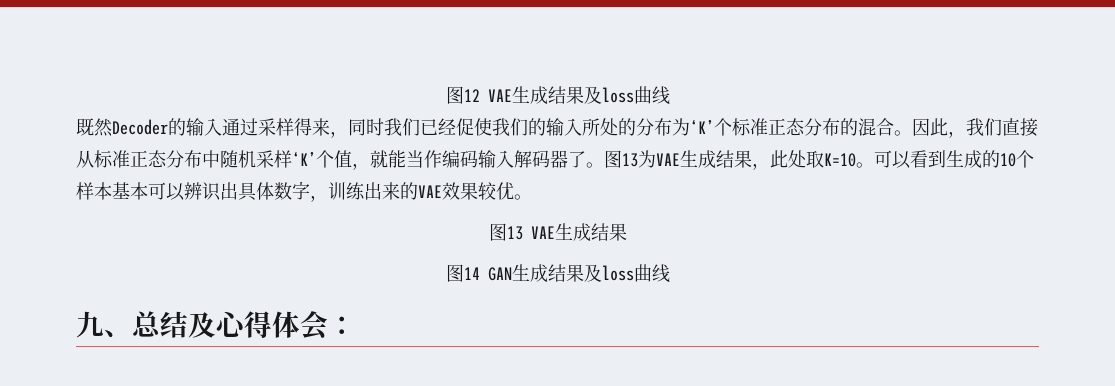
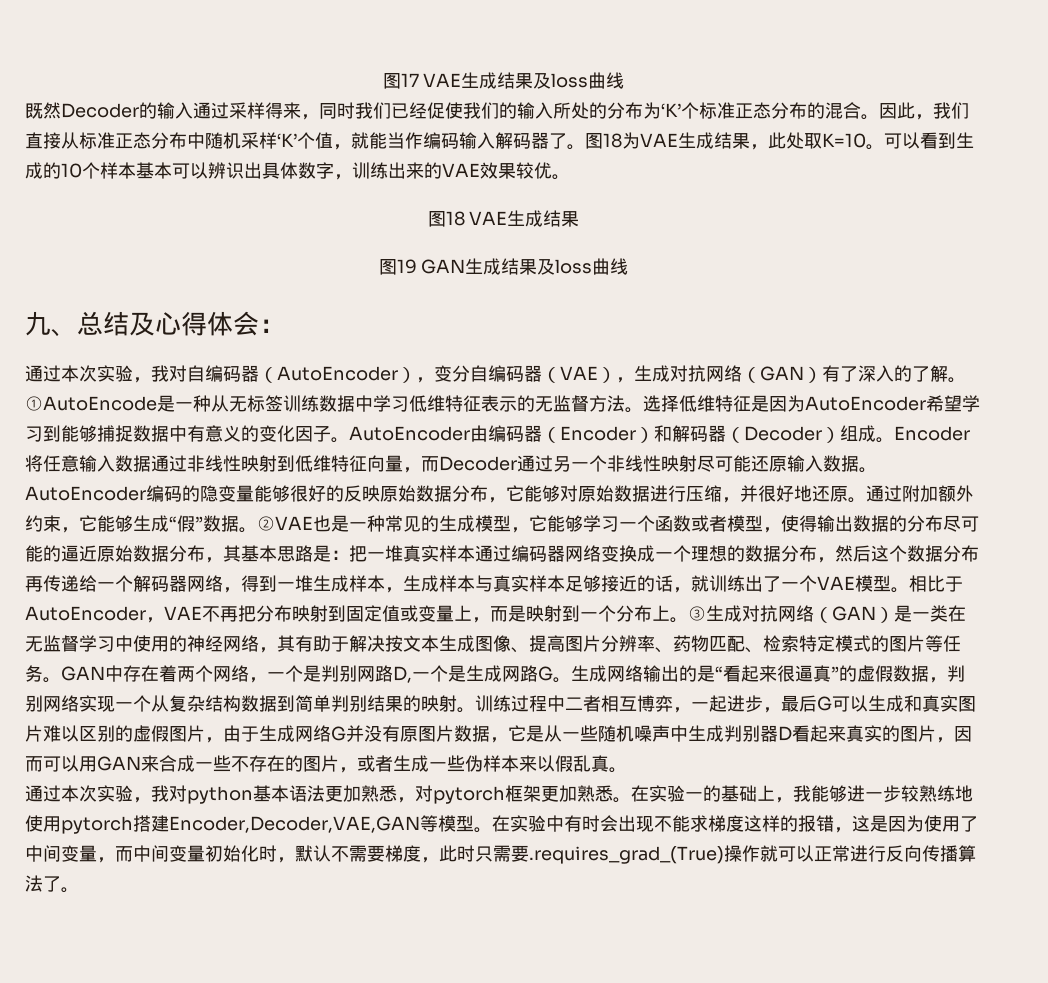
[445,86,480,104] 图12 -> [382,73,419,89] 图17
[622,153,638,167] 13 -> [603,133,622,148] 18
[506,226,523,240] 13 -> [445,211,465,226] 18
[463,267,480,280] 14 -> [396,259,417,274] 19
(356, 325) none -> [25,365,966,383] [25,395,980,413] [25,425,970,443] [25,455,877,473] [25,485,974,503] [25,515,979,533] [25,545,979,563] [25,575,963,593] [25,605,966,623] [25,635,961,653] [25,665,965,683] [25,695,976,713] [25,725,972,743] [25,755,627,773] [25,785,973,804] [25,815,978,834] [25,845,976,864] [25,875,79,893] // 通过本次实验，我对自编码器（AutoEncoder），变分自编码器（VAE），生成对抗网络（GAN）有了深入的了解。①AutoEncode是一种从无标签训练数据中学习低维特征表示的无监督方法。选择低维特征是因为AutoEncoder希望学习到能够捕捉数据中有意义的变化因子。AutoEncoder由编码器（Encoder）和解码器（Decoder）组成。Encoder将任意输入数据通过非线性映射到低维特征向量，而Decoder通过另一个非线性映射尽可能还原输入数据。AutoEncoder编码的隐变量能够很好的反映原始数据分布，它能够对原始数据进行压缩，并很好地还原。通过附加额外约束，它能够生成“假”数据。②VAE也是一种常见的生成模型，它能够学习一个函数或者模型，使得输出数据的分布尽可能的逼近原始数据分布，其基本思路是：把一堆真实样本通过编码器网络变换成一个理想的数据分布，然后这个数据分布再传递给一个解码器网络，得到一堆生成样本，生成样本与真实样本足够接近的话，就训练出了一个VAE模型。相比于AutoEncoder，VAE不再把分布映射到固定值或变量上，而是映射到一个分布上。③生成对抗网络（GAN）是一类在无监督学习中使用的神经网络，其有助于解决按文本生成图像、提高图片分辨率、药物匹配、检索特定模式的图片等任务。GAN中存在着两个网络，一个是判别网路D,一个是生成网路G。生成网络输出的是“看起来很逼真”的虚假数据，判别网络实现一个从复杂结构数据到简单判别结果的映射。训练过程中二者相互博弈，一起进步，最后G可以生成和真实图片难以区别的虚假图片，由于生成网络G并没有原图片数据，它是从一些随机噪声中生成判别器D看起来真实的图片，因而可以用GAN来合成一些不存在的图片，或者生成一些伪样本来以假乱真。 // 通过本次实验，我对python基本语法更加熟悉，对pytorch框架更加熟悉。在实验一的基础上，我能够进一步较熟练地使用pytorch搭建Encoder,Decoder,VAE,GAN等模型。在实验中有时会出现不能求梯度这样的报错，这是因为使用了中间变量，而中间变量初始化时，默认不需要梯度，此时只需要.requires_grad_(True)操作就可以正常进行反向传播算法了。

